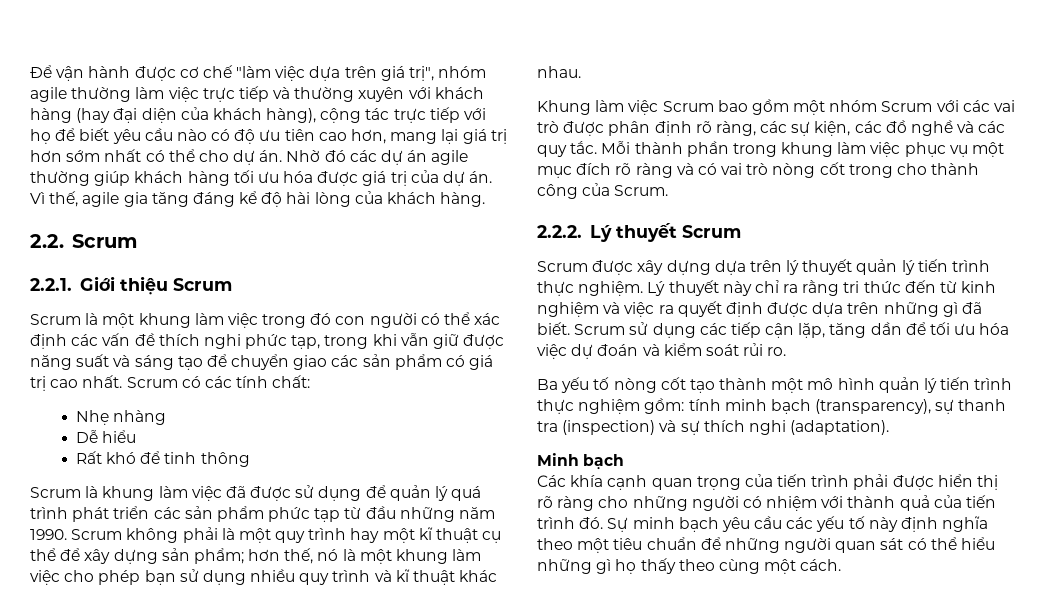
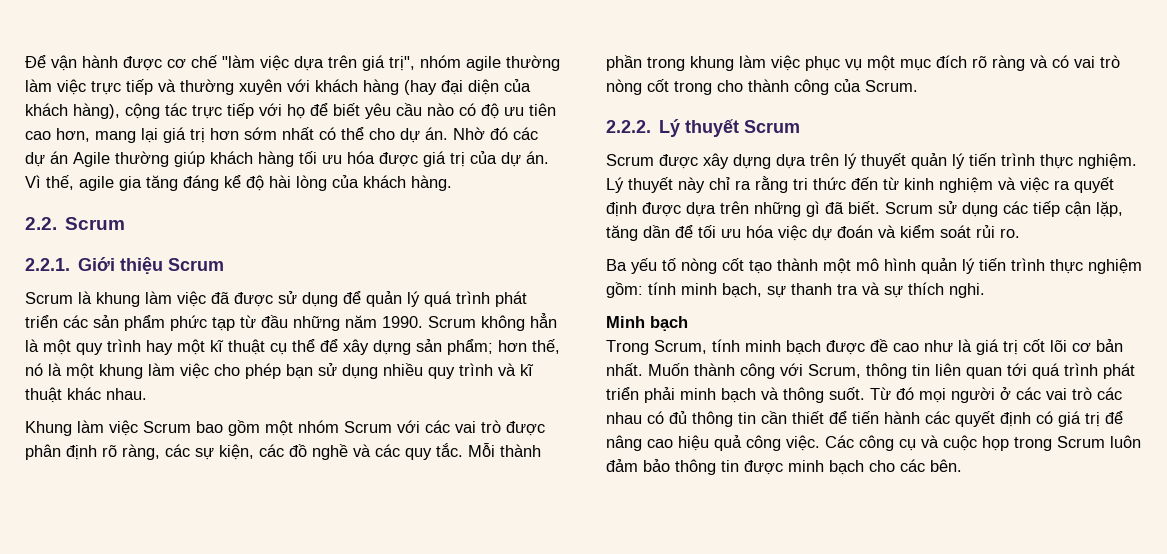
[431,150,469,165] agile -> [73,152,110,167] Agile
[30,312,501,328] [30,333,505,349] [30,354,494,370] [30,375,311,391] [75,410,167,425] [75,430,137,443] [75,451,250,467] // Scrum là một khung làm việc trong đó con người có thể xác định các vấn đề thích nghi phức tạp, trong khi vẫn giữ được năng suất và sáng tạo để chuyển giao các sản phẩm có giá trị cao nhất. Scrum có các tính chất: // Nhẹ nhàng // Dễ hiểu // Rất khó để tinh thông -> (225, 264) none
[182,527,218,543] phải -> [530,313,557,328] hẳn
[770,399,932,414] bạch (transparency), -> [722,283,762,298] bạch,
[562,420,656,435] (inspection) -> (858, 289) none
[748,420,890,435] nghi (adaptation). -> [949,283,985,298] nghi.
[537,474,999,490] [537,495,997,511] [537,516,989,532] [537,537,996,553] [537,558,842,574] Các khía cạnh quan trọng của tiến trình phải được hiển thị rõ ràng cho những người có nhiệm với thành quả của tiến trình đó. Sự minh bạch yêu cầu các yếu tố này định nghĩa theo một tiêu chuẩn để những người quan sát có thể hiểu những gì họ thấy theo cùng một cách. -> [606,339,1123,355] [606,363,1135,379] [606,387,1122,403] [606,411,1123,427] [606,435,1141,451] [606,459,962,475] Trong Scrum, tính minh bạch được đề cao như là giá trị cốt lõi cơ bản nhất. Muốn thành công với Scrum, thông tin liên quan tới quá trình phát triển phải minh bạch và thông suốt. Từ đó mọi người ở các vai trò các nhau có đủ thông tin cần thiết để tiến hành các quyết định có giá trị để nâng cao hiệu quả công việc. Các công cụ và cuộc họp trong Scrum luôn đảm bảo thông tin được minh bạch cho các bên.

